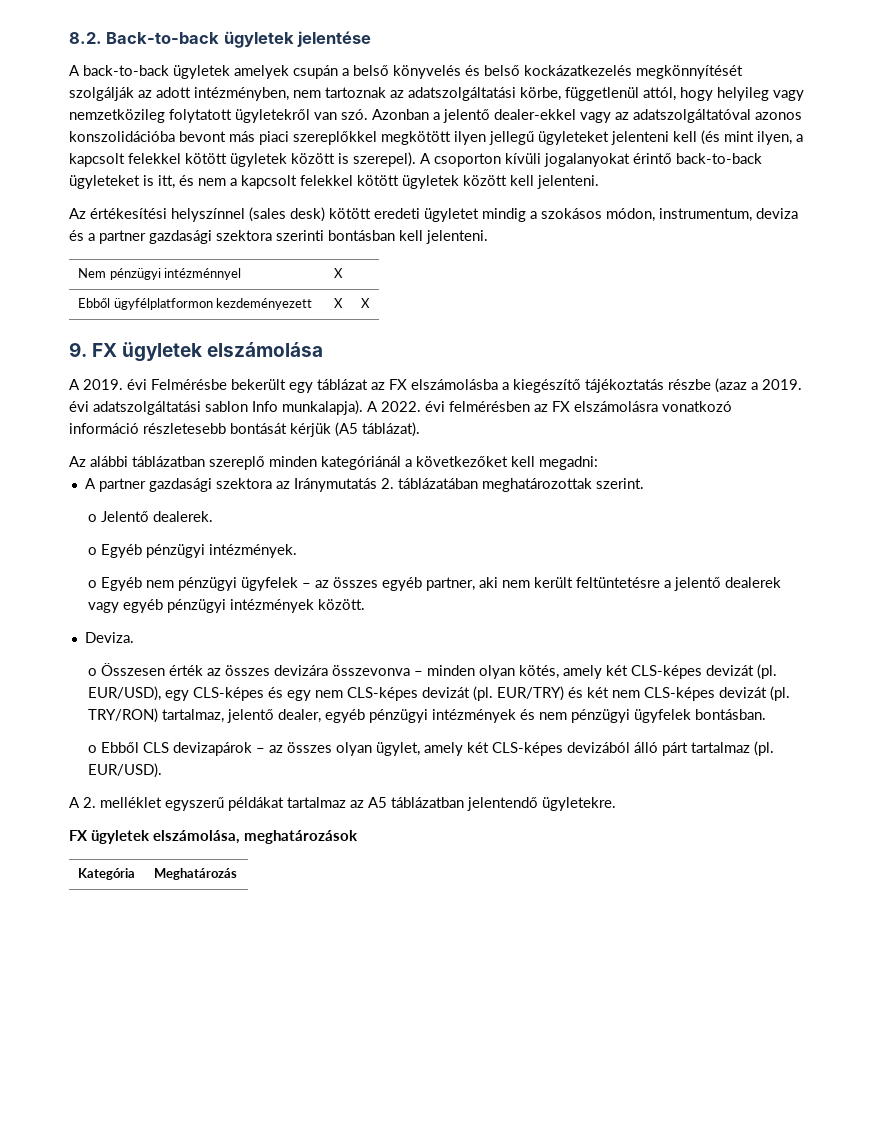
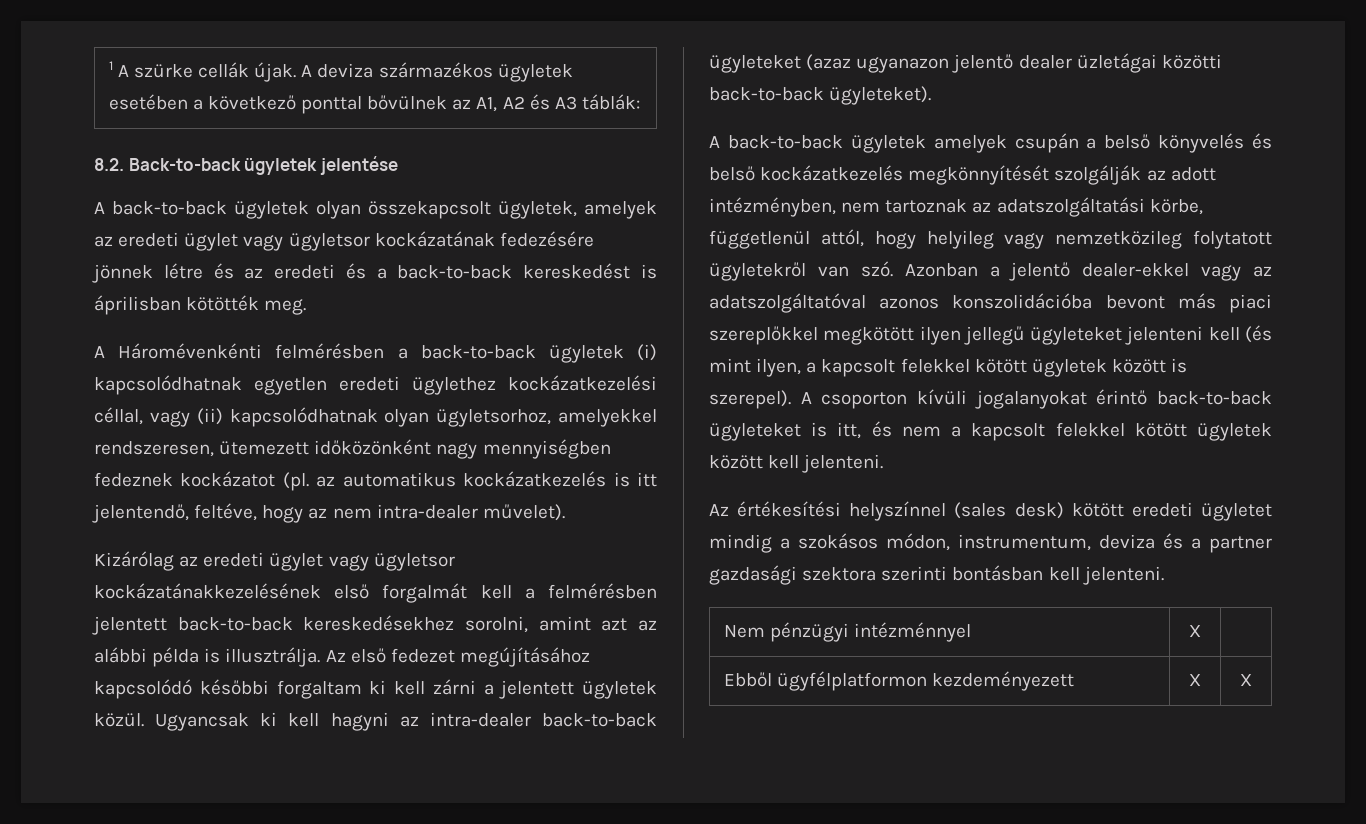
[69,31,372,48] 8.2. Back-to-back ügyletek jelentése -> [108,61,573,82] [108,94,640,114] [94,156,398,175] [94,201,657,219] [94,231,594,251] [92,263,657,283] [94,295,307,315] [94,343,658,363] [94,375,657,395] [94,407,657,427] [94,439,611,459] [94,471,658,491] [92,503,565,523] [94,551,455,571] [94,583,657,603] [92,615,658,635] [94,647,590,667] [94,679,657,699] [94,712,657,731] [709,53,1222,73] [709,86,932,105] 1 A szürke cellák újak. A deviza származékos ügyletek esetében a következő ponttal bővülnek az A1, A2 és A3 táblák: // 8.2. Back-to-back ügyletek jelentése // A back-to-back ügyletek olyan összekapcsolt ügyletek, amelyek az eredeti ügylet vagy ügyletsor kockázatának fedezésére jönnek létre és az eredeti és a back-to-back kereskedést is áprilisban kötötték meg. // A Háromévenkénti felmérésben a back-to-back ügyletek (i) kapcsolódhatnak egyetlen eredeti ügylethez kockázatkezelési céllal, vagy (ii) kapcsolódhatnak olyan ügyletsorhoz, amelyekkel rendszeresen, ütemezett időközönként nagy mennyiségben fedeznek kockázatot (pl. az automatikus kockázatkezelés is itt jelentendő, feltéve, hogy az nem intra-dealer művelet). // Kizárólag az eredeti ügylet vagy ügyletsor kockázatánakkezelésének első forgalmát kell a felmérésben jelentett back-to-back kereskedésekhez sorolni, amint azt az alábbi példa is illusztrálja. Az első fedezet megújításához kapcsolódó későbbi forgaltam ki kell zárni a jelentett ügyletek közül. Ugyancsak ki kell hagyni az intra-dealer back-to-back ügyleteket (azaz ugyanazon jelentő dealer üzletágai közötti back-to-back ügyleteket).
[69,342,324,362] [69,378,802,393] [69,400,732,415] [69,422,420,437] [69,456,598,470] [84,478,644,492] [88,511,214,522] [88,544,298,558] [88,577,782,591] [88,599,366,613] [84,632,134,643] [88,663,778,679] [88,686,791,701] [88,708,767,723] [88,741,775,756] [88,763,163,778] [69,797,616,811] [69,830,358,844] [78,868,136,880] [154,868,238,880] // 9. FX ügyletek elszámolása // A 2019. évi Felmérésbe bekerült egy táblázat az FX elszámolásba a kiegészítő tájékoztatás részbe (azaz a 2019. évi adatszolgáltatási sablon Info munkalapja). A 2022. évi felmérésben az FX elszámolásra vonatkozó információ részletesebb bontását kérjük (A5 táblázat). // Az alábbi táblázatban szereplő minden kategóriánál a következőket kell megadni: // A partner gazdasági szektora az Iránymutatás 2. táblázatában meghatározottak szerint. // o Jelentő dealerek. // o Egyéb pénzügyi intézmények. // o Egyéb nem pénzügyi ügyfelek – az összes egyéb partner, aki nem került feltüntetésre a jelentő dealerek vagy egyéb pénzügyi intézmények között. // Deviza. // o Összesen érték az összes devizára összevonva – minden olyan kötés, amely két CLS-képes devizát (pl. EUR/USD), egy CLS-képes és egy nem CLS-képes devizát (pl. EUR/TRY) és két nem CLS-képes devizát (pl. TRY/RON) tartalmaz, jelentő dealer, egyéb pénzügyi intézmények és nem pénzügyi ügyfelek bontásban. // o Ebből CLS devizapárok – az összes olyan ügylet, amely két CLS-képes devizából álló párt tartalmaz (pl. EUR/USD). // A 2. melléklet egyszerű példákat tartalmaz az A5 táblázatban jelentendő ügyletekre. // FX ügyletek elszámolása, meghatározások // Kategória | Meghatározás -> (1252, 680) none

